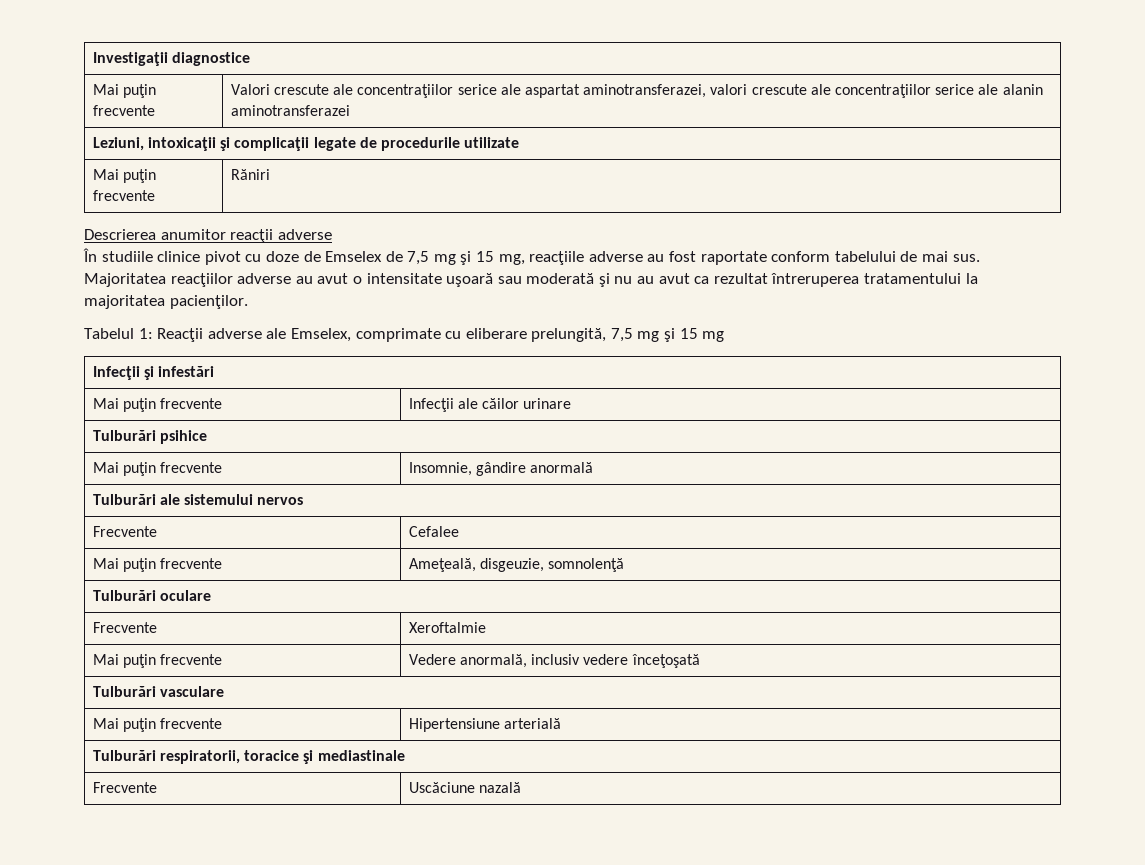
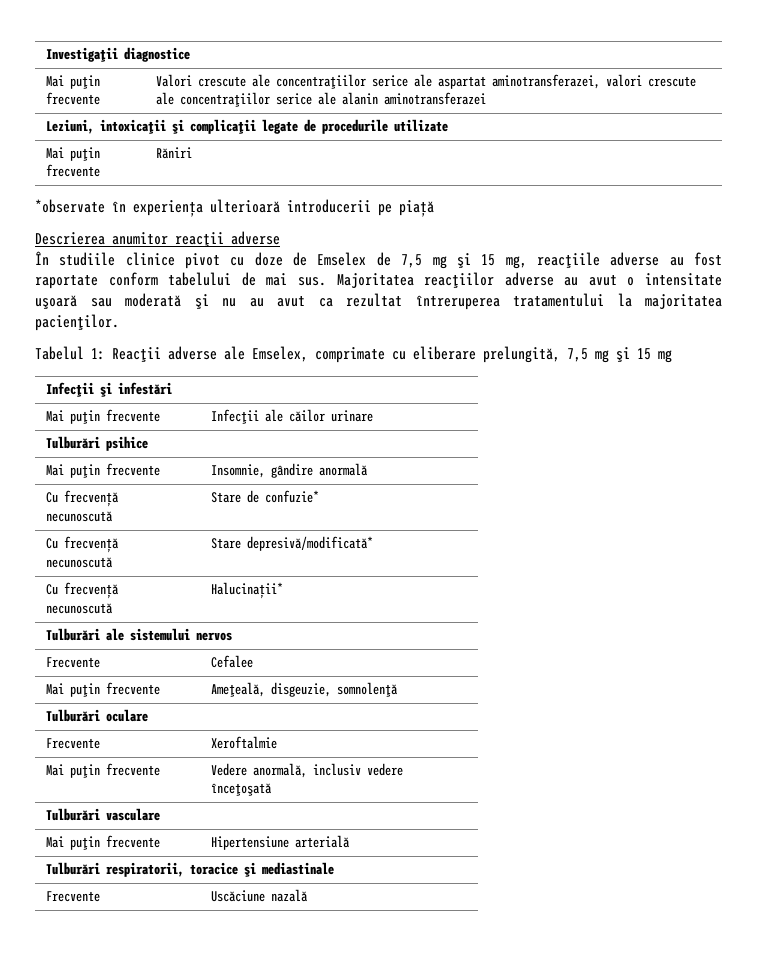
(270, 174) none -> [35,199,434,217] // *observate în experiența ulterioară introducerii pe piață
(594, 467) none -> [46,490,120,507] [46,511,114,522] [211,490,320,503] [46,536,120,553] [46,557,114,568] [211,536,374,551] [46,582,120,599] [46,603,114,614] [211,582,284,599] // Cu frecvență necunoscută | Stare de confuzie* // Cu frecvență necunoscută | Stare depresivă/modificată* // Cu frecvență necunoscută | Halucinații*

